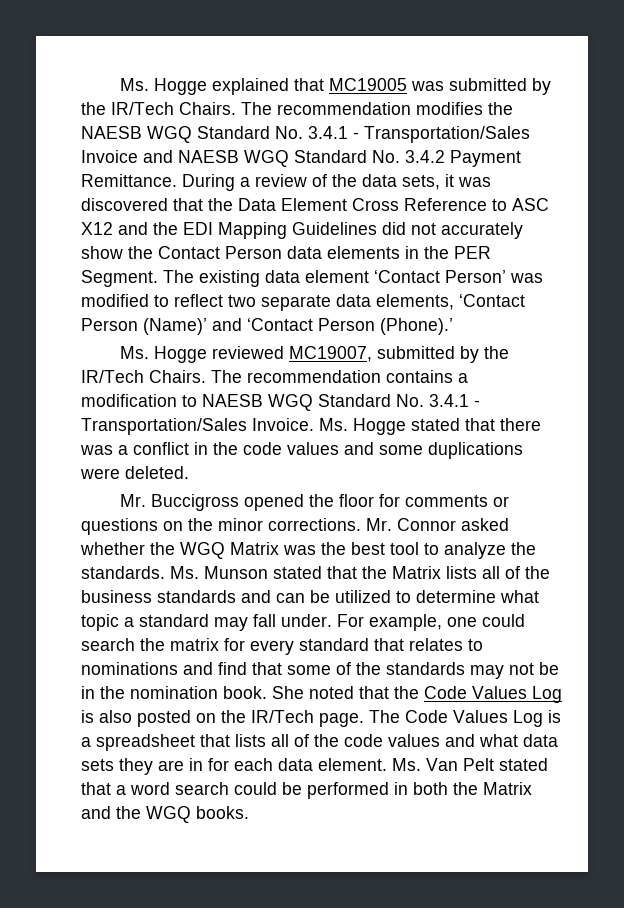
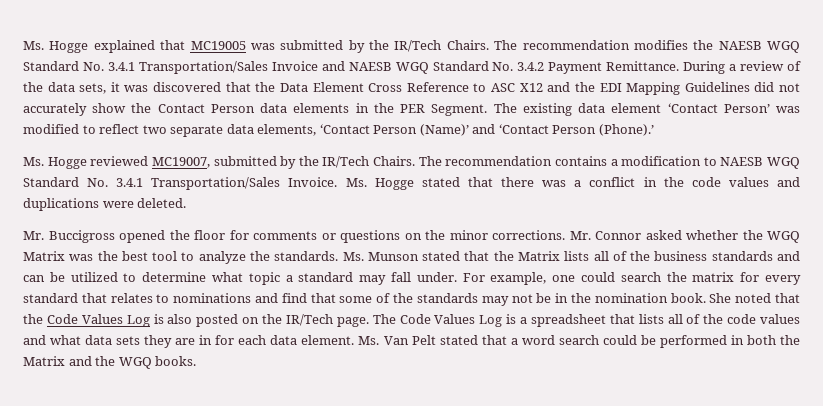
[353,132,359,139] - -> (135, 66) none
[474,400,480,407] - -> (144, 182) none
[379,445,423,455] some -> (801, 182) none

